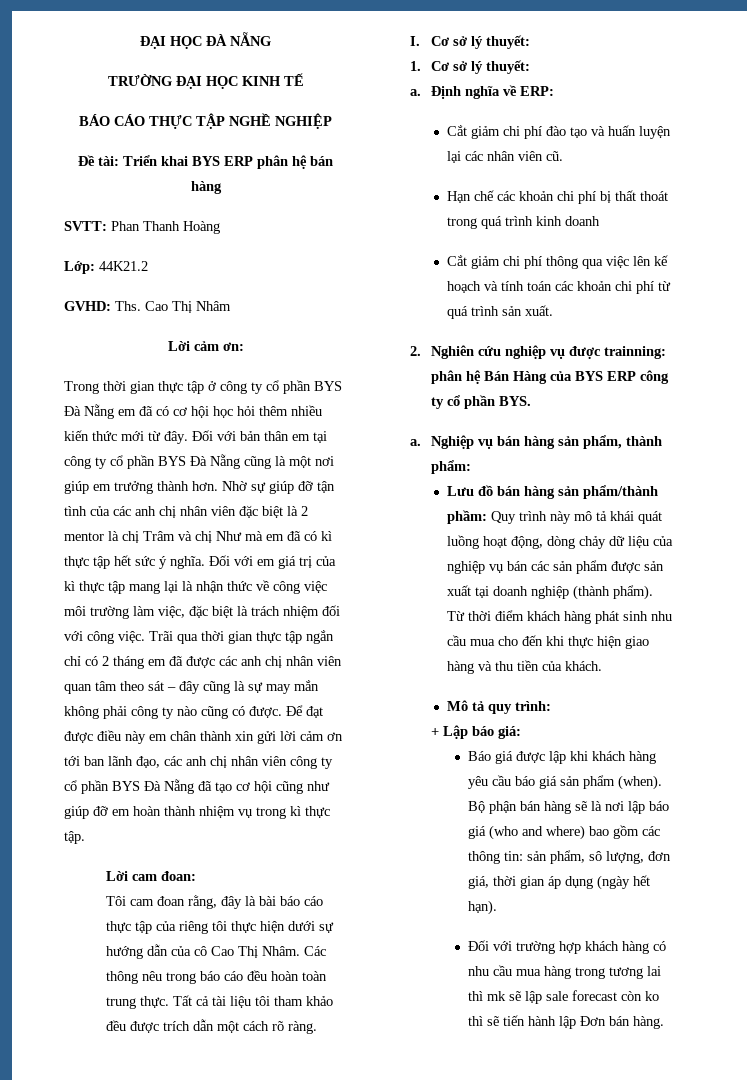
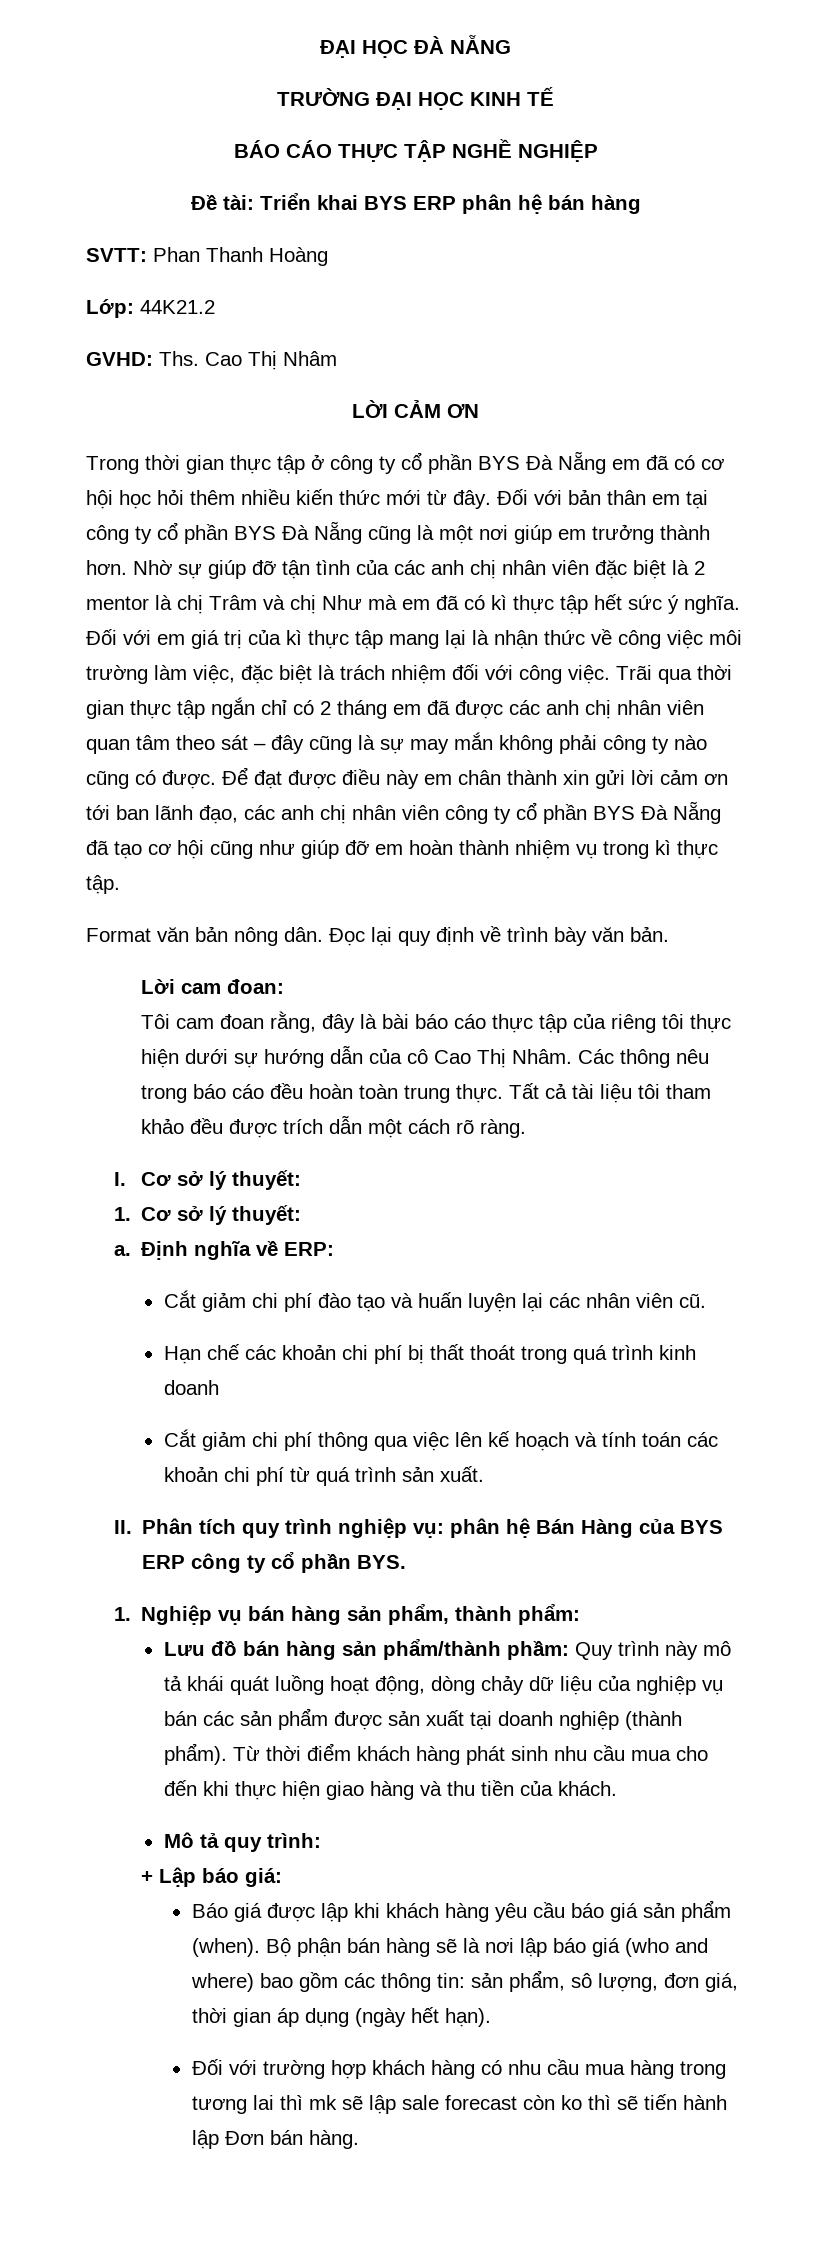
[167,341,244,351] Lời cảm ơn: -> [352,400,479,418] LỜI CẢM ƠN
(85, 837) none -> [86,926,669,946] // Format văn bản nông dân. Đọc lại quy định về trình bày văn bản.
[410,345,667,359] 2. Nghiên cứu nghiệp vụ được trainning: -> [113,1518,444,1538] II. Phân tích quy trình nghiệp vụ:
[410,439,422,446] a. -> [113,1607,131,1621] 1.

